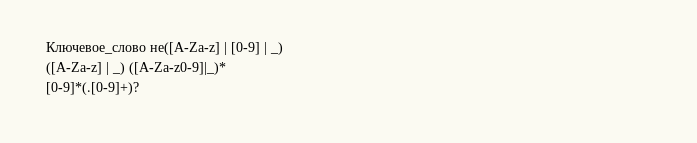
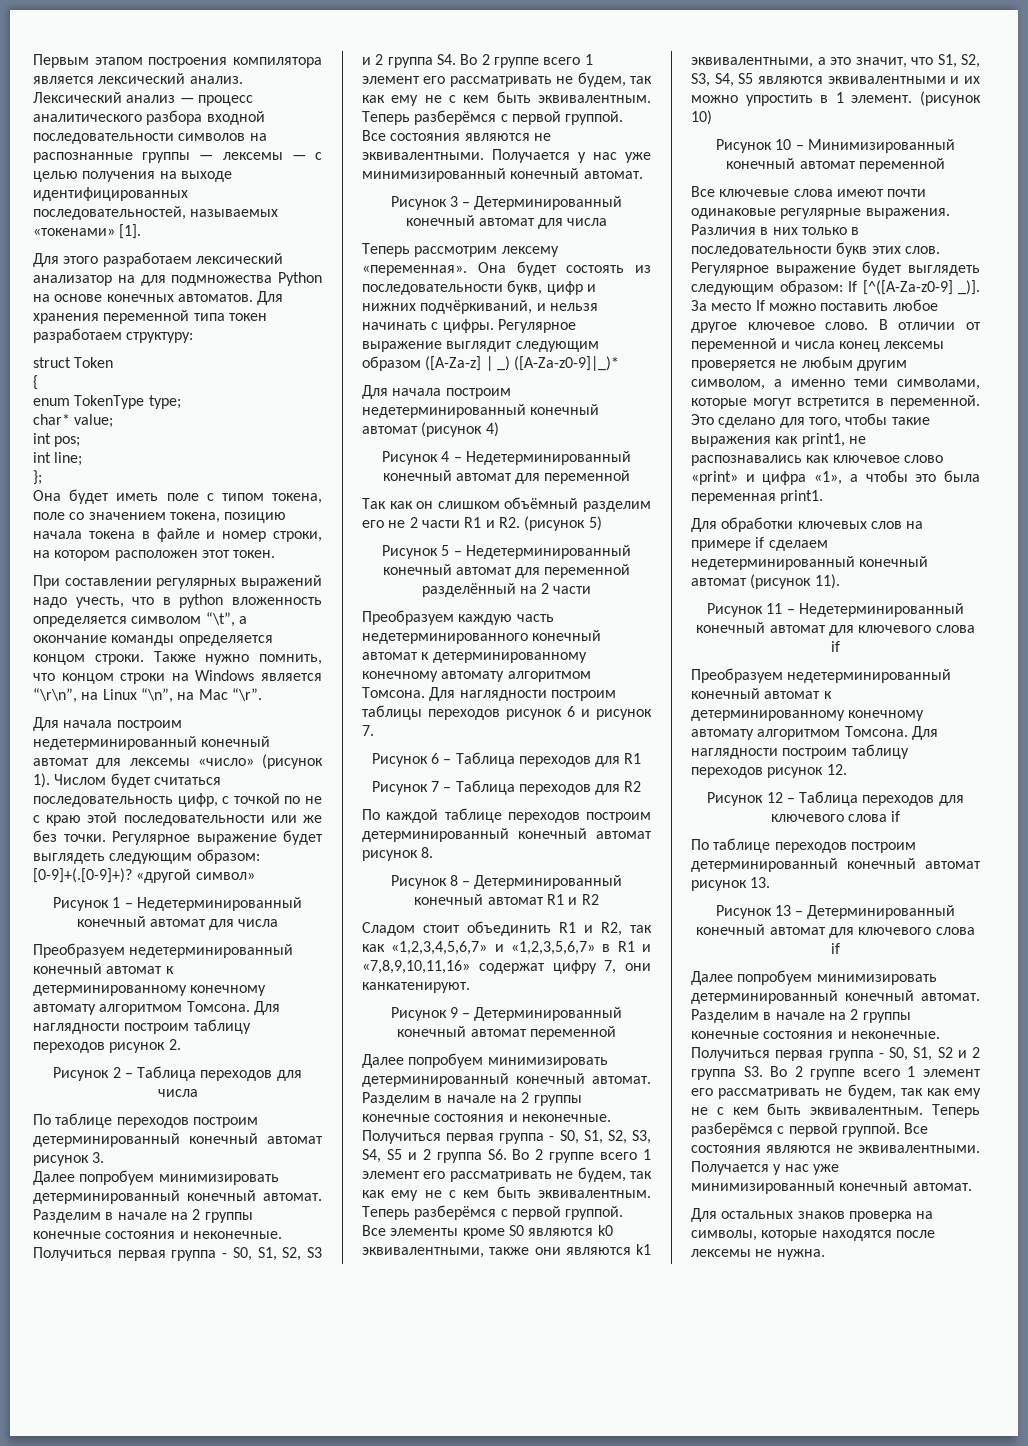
[46,42,283,55] [46,62,226,75] [46,82,139,95] Ключевое_слово не([A-Za-z] | [0-9] | _) // ([A-Za-z] | _) ([A-Za-z0-9]|_)* // [0-9]*(.[0-9]+)? -> [33,54,322,68] [33,73,243,84] [33,92,253,106] [33,110,265,125] [33,133,267,144] [33,152,322,163] [33,171,232,182] [33,187,188,201] [33,206,279,220] [33,224,142,239] [33,252,283,267] [33,272,322,286] [33,291,284,305] [33,310,267,324] [33,328,194,343] [33,357,114,368] [33,375,38,390] [33,395,181,409] [33,414,114,428] [33,433,81,447] [33,452,83,466] [33,470,42,485] [33,489,322,504] [33,512,287,523] [33,528,322,542] [33,550,276,561] [33,575,322,589] [33,594,322,608] [33,612,247,627] [33,635,273,646] [33,651,322,665] [33,670,322,684] [33,688,262,703] [33,717,182,731] [33,736,271,750] [33,754,323,769] [33,773,221,788] [33,793,322,807] [33,812,322,826] [33,830,323,845] [33,849,260,864] [33,868,255,883] [53,897,302,911] [76,916,279,930] [33,943,294,958] [33,963,174,974] [33,985,267,996] [33,1001,280,1015] [33,1019,251,1034] [33,1039,181,1053] [53,1066,302,1081] [157,1089,198,1097] [33,1113,258,1128] [33,1133,323,1147] [33,1152,105,1166] [33,1170,279,1185] [33,1190,322,1204] [33,1209,253,1223] [33,1231,282,1239] [33,1247,323,1261] [362,54,593,68] [362,72,652,87] [362,91,651,106] [362,110,624,125] [362,130,551,141] [362,149,651,163] [362,168,643,182] [390,196,623,210] [405,215,608,229] [362,243,559,257] [362,261,651,276] [362,280,596,295] [362,300,598,314] [362,319,576,333] [362,341,599,352] [362,356,620,371] [362,385,511,399] [362,404,600,418] [362,422,499,437] [382,451,631,465] [382,470,631,484] [362,497,651,512] [362,516,602,531] [382,545,631,559] [382,564,631,578] [421,583,592,597] [362,610,554,625] [362,630,602,644] [362,652,587,663] [362,671,591,682] [362,687,616,701] [362,705,652,720] [362,725,374,736] [371,752,642,767] [371,780,642,795] [362,808,651,823] [362,828,652,842] [362,847,434,861] [390,875,623,889] [414,894,599,905] [362,921,652,936] [362,941,651,955] [362,960,651,974] [362,982,470,993] [390,1007,623,1021] [397,1026,616,1040] [362,1053,608,1068] [362,1073,651,1087] [362,1092,582,1106] [362,1114,611,1122] [362,1130,651,1144] [362,1149,651,1163] [362,1167,652,1182] [362,1186,651,1201] [362,1205,624,1220] [362,1225,613,1239] [362,1244,651,1258] [691,54,980,68] [691,73,980,87] [691,91,981,106] [691,110,712,125] [716,139,955,153] [726,158,945,172] [691,186,927,197] [691,208,950,219] [691,224,860,235] [691,242,940,257] [691,261,980,276] [691,280,980,295] [691,299,938,311] [691,319,981,333] [691,338,945,352] [691,356,907,371] [691,379,980,390] [691,395,980,409] [691,413,930,428] [691,433,866,447] [691,455,943,466] [691,470,980,485] [691,490,824,504] [691,517,924,532] [691,537,828,551] [691,556,929,570] [691,574,840,589] [707,603,964,617] [696,622,975,636] [831,641,840,652] [691,668,952,683] [691,688,832,699] [691,710,925,721] [691,726,938,740] [691,744,909,759] [691,764,847,778] [707,791,964,806] [770,811,901,822] [691,838,916,853] [691,858,981,872] [691,877,771,891] [715,905,956,919] [696,924,975,938] [831,943,840,954] [691,970,937,985] [691,990,980,1004] [691,1009,911,1023] [691,1031,940,1039] [691,1047,980,1061] [691,1066,981,1080] [691,1084,981,1099] [691,1103,980,1118] [691,1122,929,1137] [691,1145,980,1153] [691,1161,839,1175] [691,1180,972,1194] [691,1208,934,1222] [691,1230,935,1241] [691,1249,825,1260] Первым этапом построения компилятора является лексический анализ. Лексический анализ — процесс аналитического разбора входной последовательности символов на распознанные группы — лексемы — с целью получения на выходе идентифицированных последовательностей, называемых «токенами» [1]. // Для этого разработаем лексический анализатор на для подмножества Python на основе конечных автоматов. Для хранения переменной типа токен разработаем структуру: // struct Token // { // enum TokenType type; // char* value; // int pos; // int line; // }; // Она будет иметь поле с типом токена, поле со значением токена, позицию начала токена в файле и номер строки, на котором расположен этот токен. // При составлении регулярных выражений надо учесть, что в python вложенность определяется символом “\t”, а окончание команды определяется концом строки. Также нужно помнить, что концом строки на Windows является “\r\n”, на Linux “\n”, на Mac “\r”. // Для начала построим недетерминированный конечный автомат для лексемы «число» (рисунок 1). Числом будет считаться последовательность цифр, с точкой по не с краю этой последовательности или же без точки. Регулярное выражение будет выглядеть следующим образом: [0-9]+(.[0-9]+)? «другой символ» // Рисунок 1 – Недетерминированный конечный автомат для числа // Преобразуем недетерминированный конечный автомат к детерминированному конечному автомату алгоритмом Томсона. Для наглядности построим таблицу переходов рисунок 2. // Рисунок 2 – Таблица переходов для числа // По таблице переходов построим детерминированный конечный автомат рисунок 3. // Далее попробуем минимизировать детерминированный конечный автомат. Разделим в начале на 2 группы конечные состояния и неконечные. Получиться первая группа - S0, S1, S2, S3 и 2 группа S4. Во 2 группе всего 1 элемент его рассматривать не будем, так как ему не с кем быть эквивалентным. Теперь разберёмся с первой группой. Все состояния являются не эквивалентными. Получается у нас уже минимизированный конечный автомат. // Рисунок 3 – Детерминированный конечный автомат для числа // Теперь рассмотрим лексему «переменная». Она будет состоять из последовательности букв, цифр и нижних подчёркиваний, и нельзя начинать с цифры. Регулярное выражение выглядит следующим образом ([A-Za-z] | _) ([A-Za-z0-9]|_)* // Для начала построим недетерминированный конечный автомат (рисунок 4) // Рисунок 4 – Недетерминированный конечный автомат для переменной // Так как он слишком объёмный разделим его не 2 части R1 и R2. (рисунок 5) // Рисунок 5 – Недетерминированный конечный автомат для переменной разделённый на 2 части // Преобразуем каждую часть недетерминированного конечный автомат к детерминированному конечному автомату алгоритмом Томсона. Для наглядности построим таблицы переходов рисунок 6 и рисунок 7. // Рисунок 6 – Таблица переходов для R1 // Рисунок 7 – Таблица переходов для R2 // По каждой таблице переходов построим детерминированный конечный автомат рисунок 8. // Рисунок 8 – Детерминированный конечный автомат R1 и R2 // Сладом стоит объединить R1 и R2, так как «1,2,3,4,5,6,7» и «1,2,3,5,6,7» в R1 и «7,8,9,10,11,16» содержат цифру 7, они канкатенируют. // Рисунок 9 – Детерминированный конечный автомат переменной // Далее попробуем минимизировать детерминированный конечный автомат. Разделим в начале на 2 группы конечные состояния и неконечные. Получиться первая группа - S0, S1, S2, S3, S4, S5 и 2 группа S6. Во 2 группе всего 1 элемент его рассматривать не будем, так как ему не с кем быть эквивалентным. Теперь разберёмся с первой группой. Все элементы кроме S0 являются k0 эквивалентными, также они являются k1 эквивалентными, а это значит, что S1, S2, S3, S4, S5 являются эквивалентными и их можно упростить в 1 элемент. (рисунок 10) // Рисунок 10 – Минимизированный конечный автомат переменной // Все ключевые слова имеют почти одинаковые регулярные выражения. Различия в них только в последовательности букв этих слов. Регулярное выражение будет выглядеть следующим образом: If [^([A-Za-z0-9] _)]. За место If можно поставить любое другое ключевое слово. В отличии от переменной и числа конец лексемы проверяется не любым другим символом, а именно теми символами, которые могут встретится в переменной. Это сделано для того, чтобы такие выражения как print1, не распознавались как ключевое слово «print» и цифра «1», а чтобы это была переменная print1. // Для обработки ключевых слов на примере if сделаем недетерминированный конечный автомат (рисунок 11). // Рисунок 11 – Недетерминированный конечный автомат для ключевого слова if // Преобразуем недетерминированный конечный автомат к детерминированному конечному автомату алгоритмом Томсона. Для наглядности построим таблицу переходов рисунок 12. // Рисунок 12 – Таблица переходов для ключевого слова if // По таблице переходов построим детерминированный конечный автомат рисунок 13. // Рисунок 13 – Детерминированный конечный автомат для ключевого слова if // Далее попробуем минимизировать детерминированный конечный автомат. Разделим в начале на 2 группы конечные состояния и неконечные. Получиться первая группа - S0, S1, S2 и 2 группа S3. Во 2 группе всего 1 элемент его рассматривать не будем, так как ему не с кем быть эквивалентным. Теперь разберёмся с первой группой. Все состояния являются не эквивалентными. Получается у нас уже минимизированный конечный автомат. // Для остальных знаков проверка на символы, которые находятся после лексемы не нужна.

